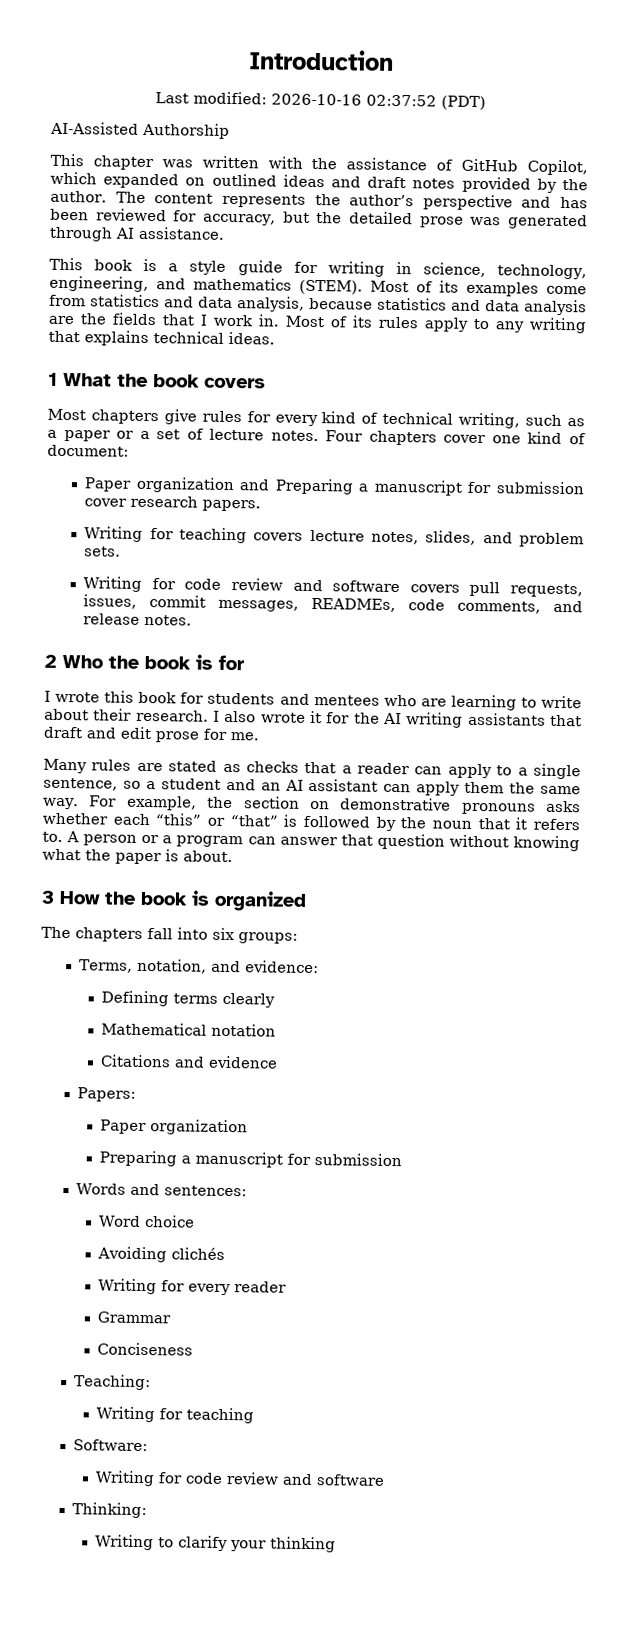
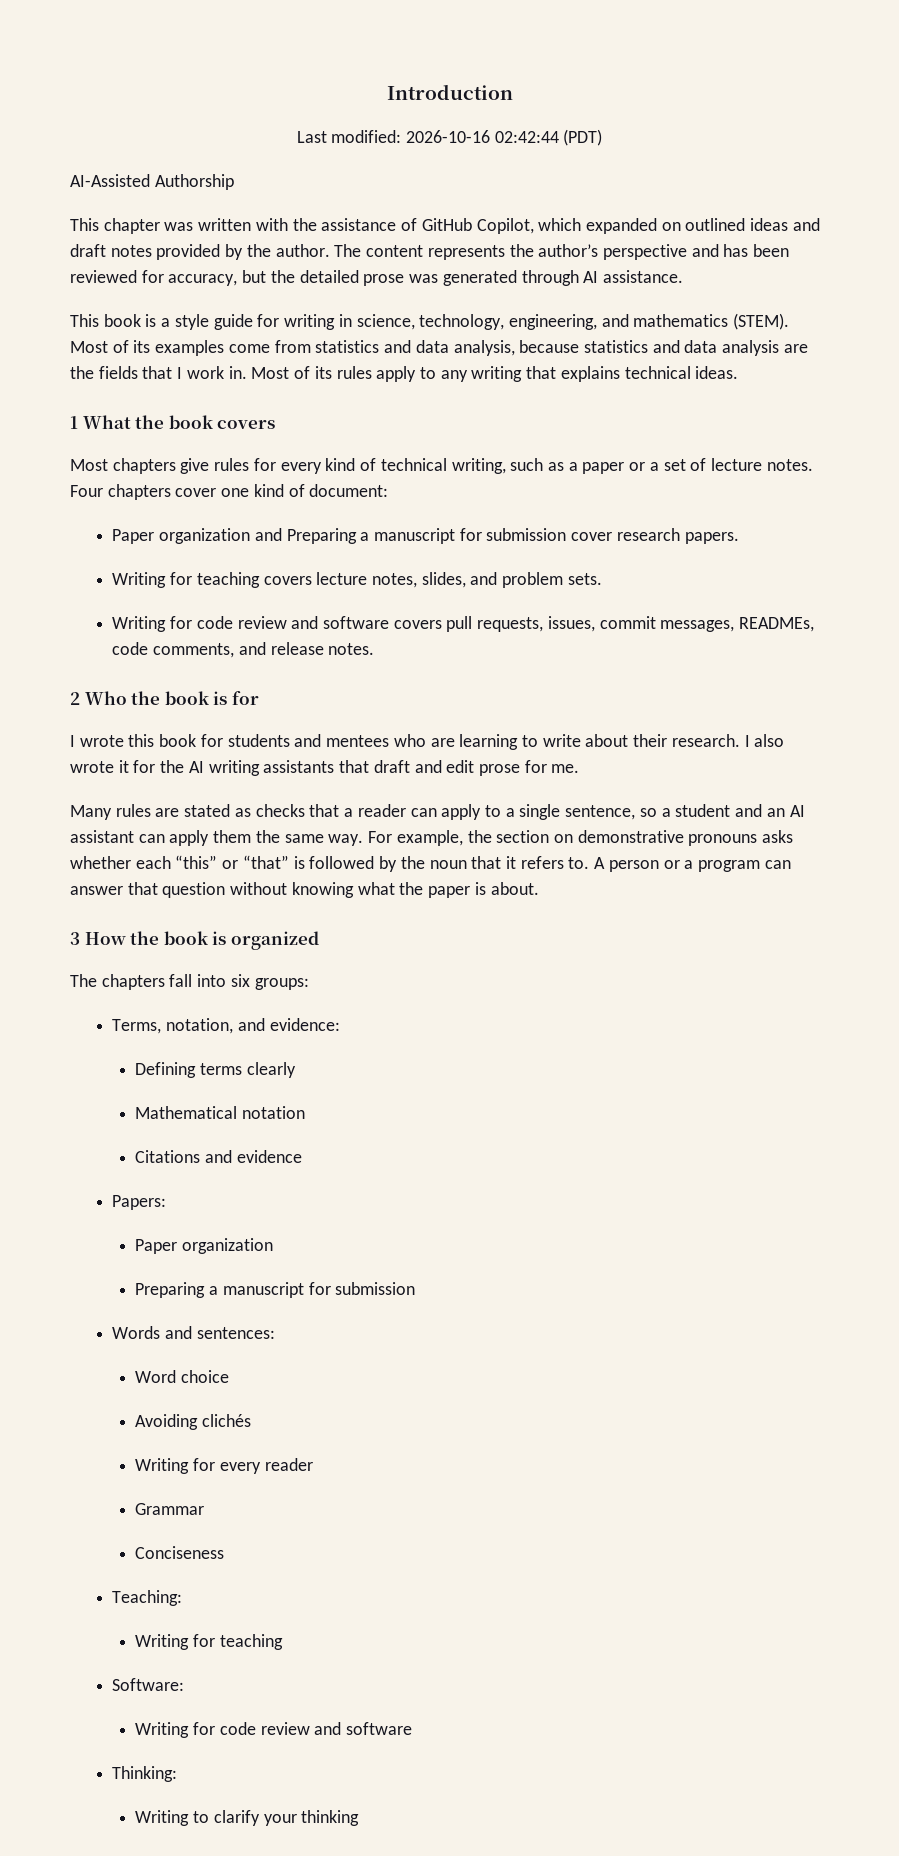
[365,94,437,107] 02:37:52 -> [494,131,559,143] 02:42:44

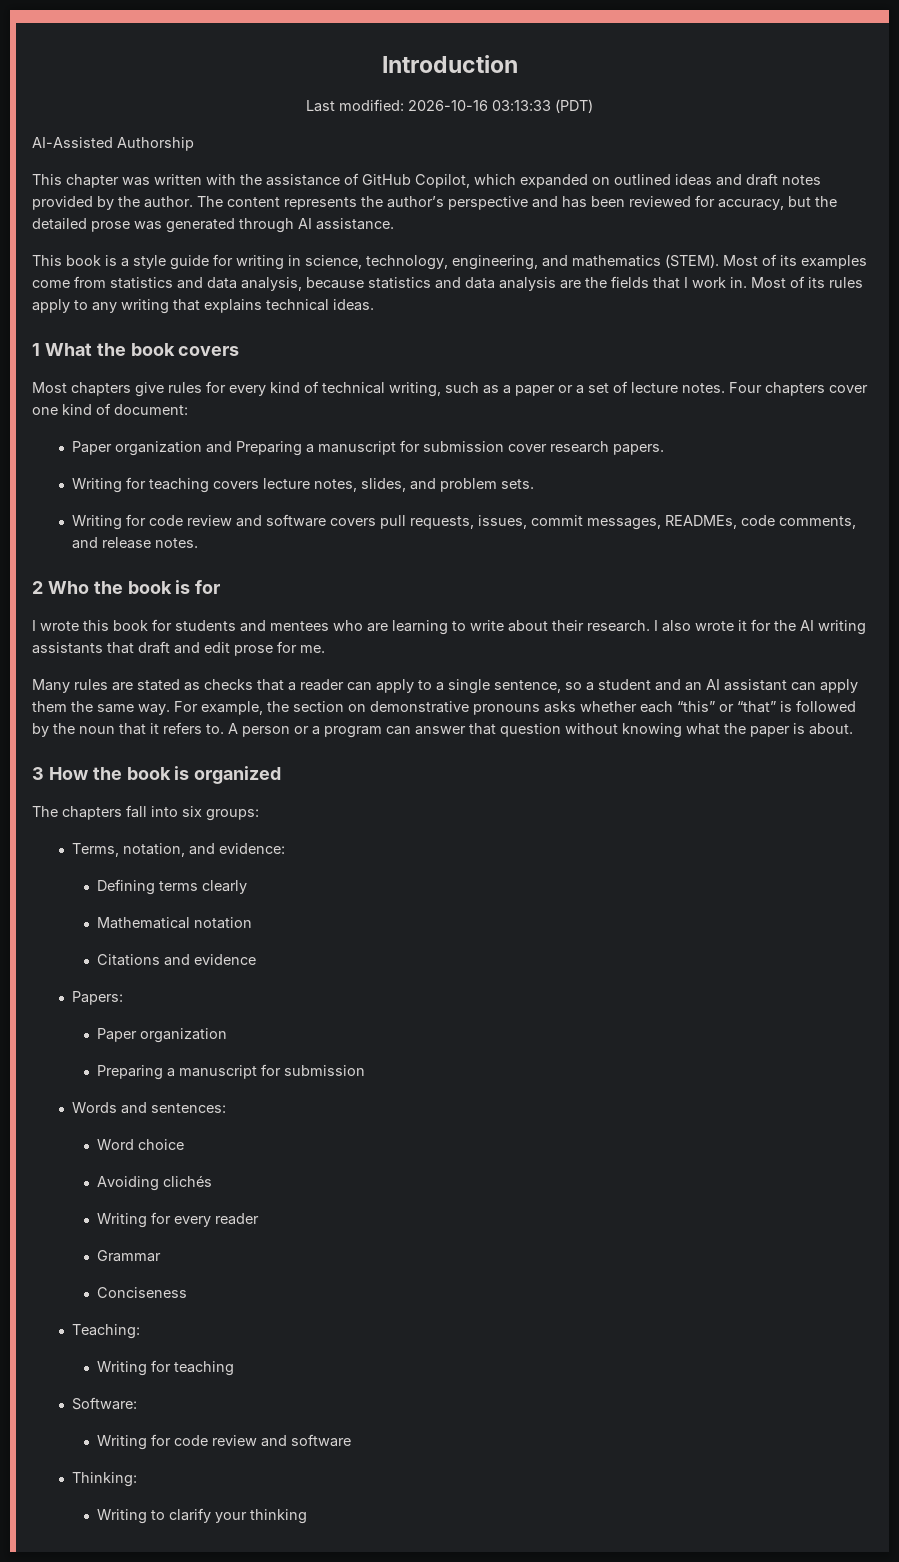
[494,131,559,143] 02:42:44 -> [492,100,551,111] 03:13:33

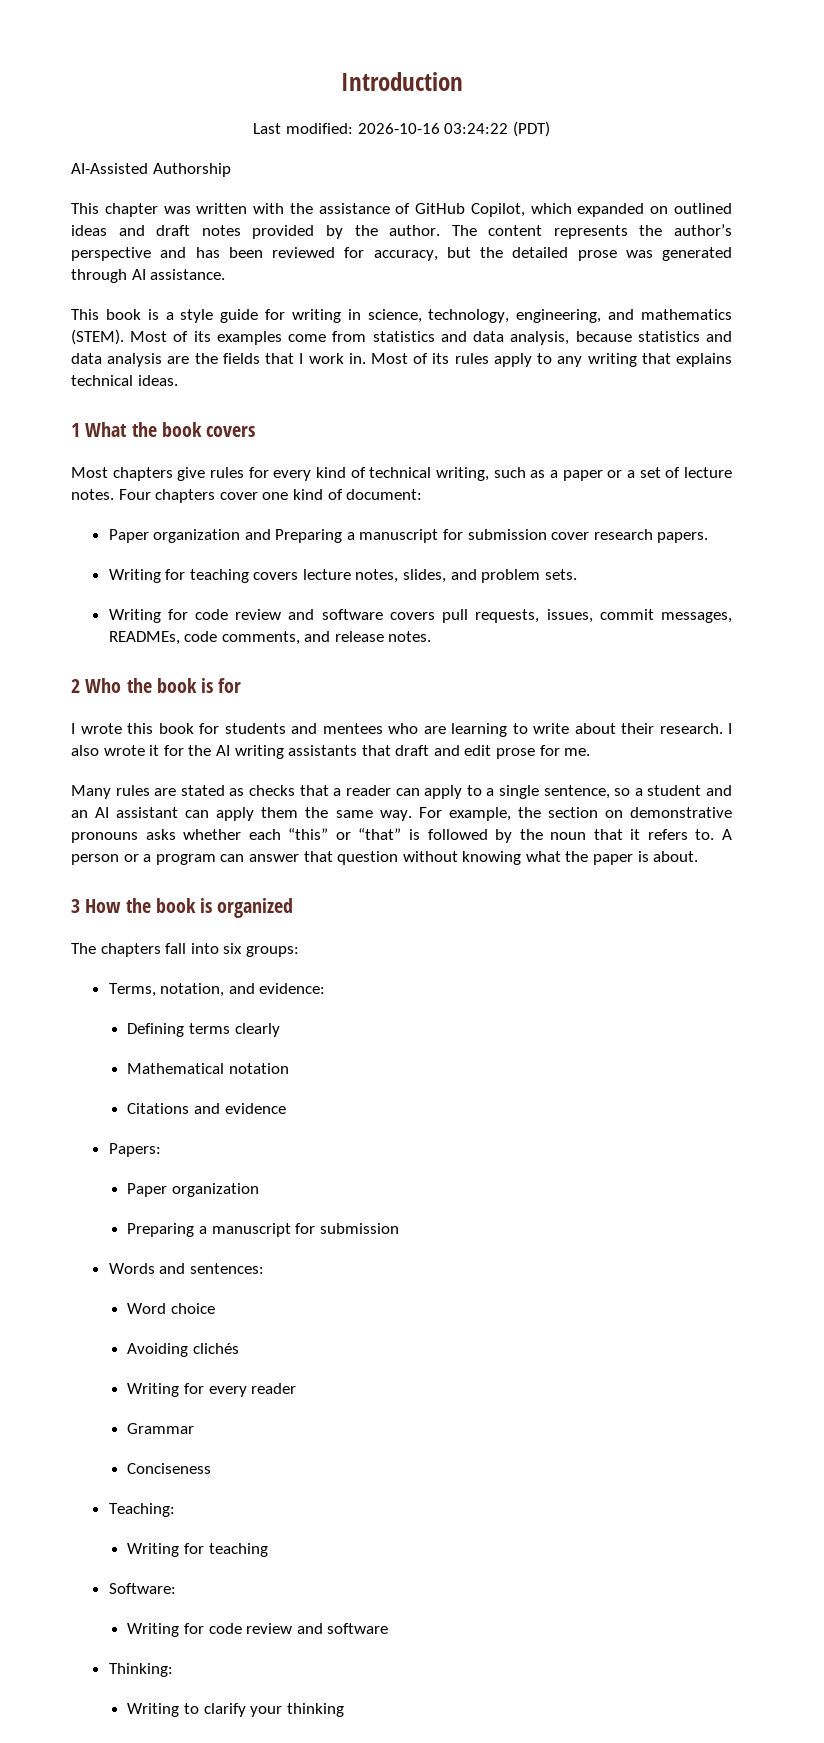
[492,100,551,111] 03:13:33 -> [444,123,509,134] 03:24:22

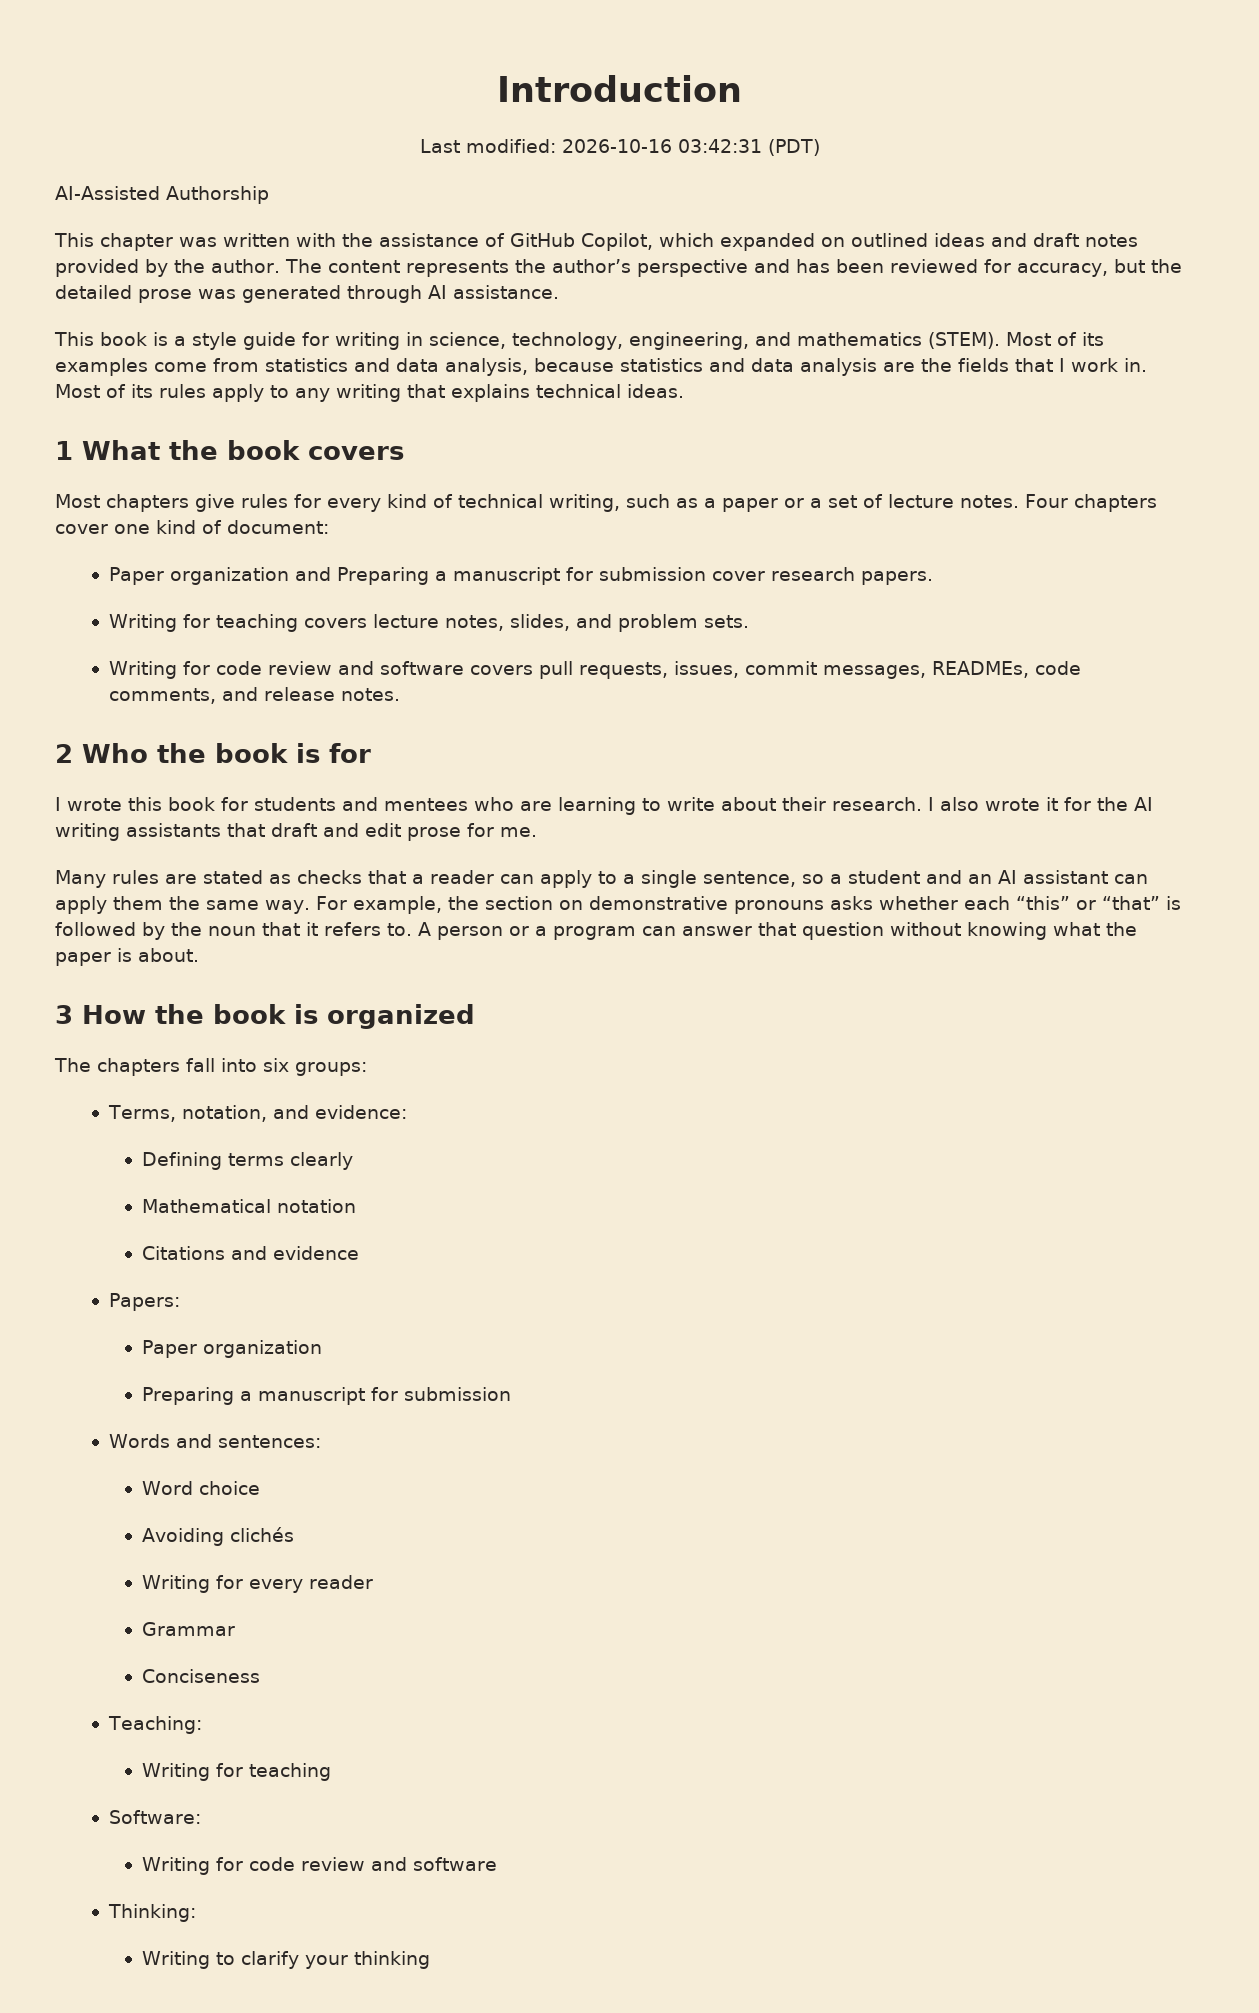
[444,123,509,134] 03:24:22 -> [677,139,762,153] 03:42:31

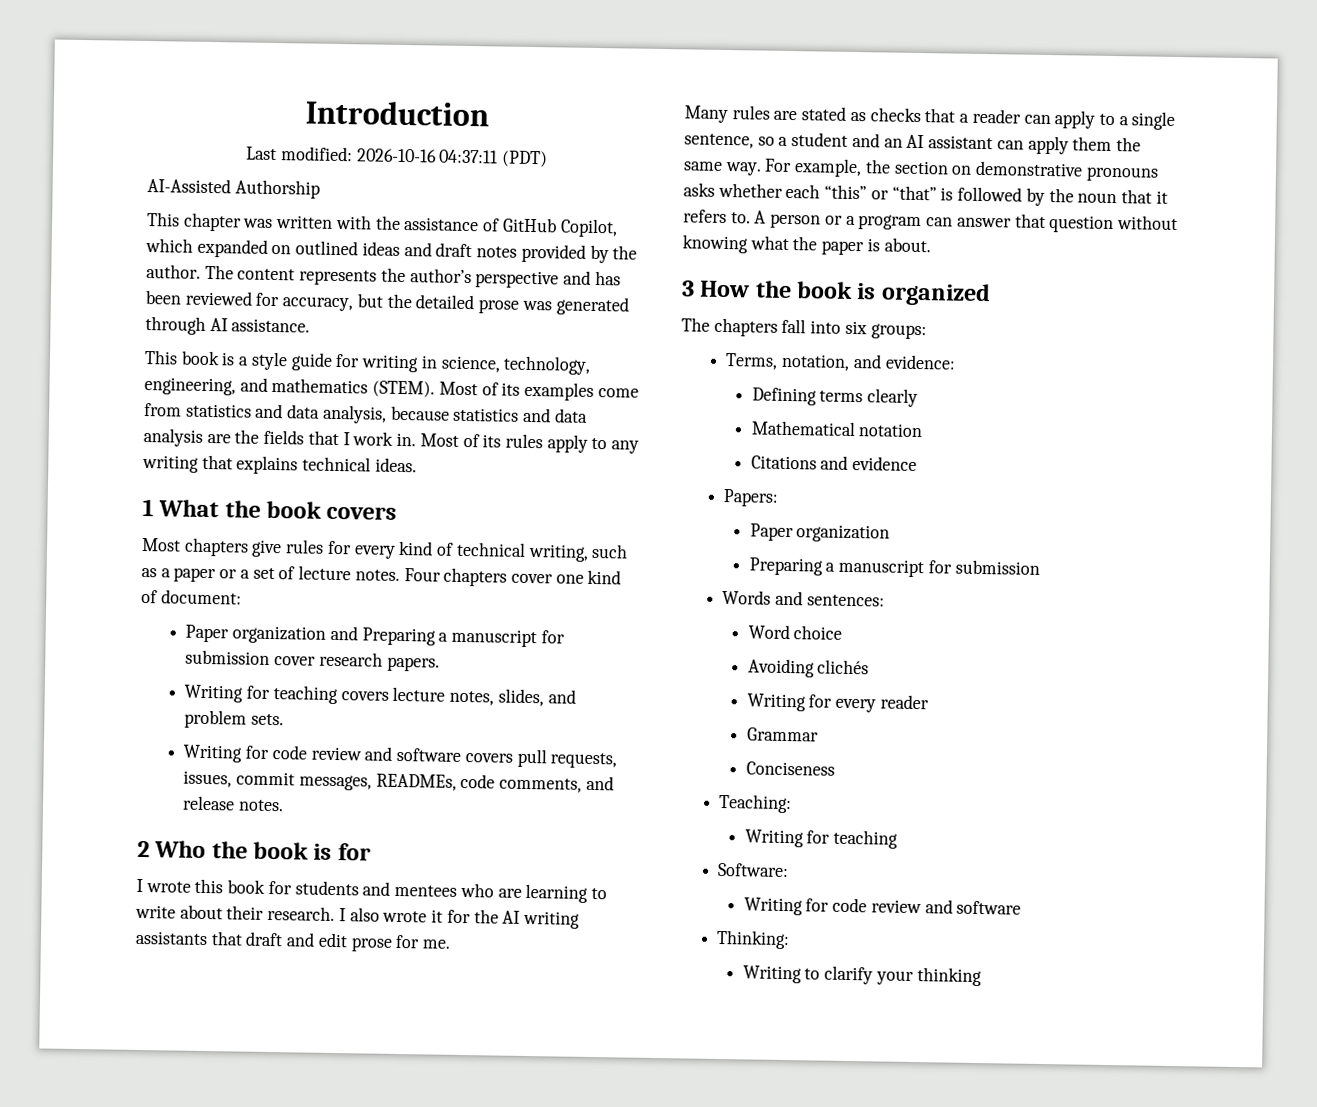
[677,139,762,153] 03:42:31 -> [439,149,499,164] 04:37:11

